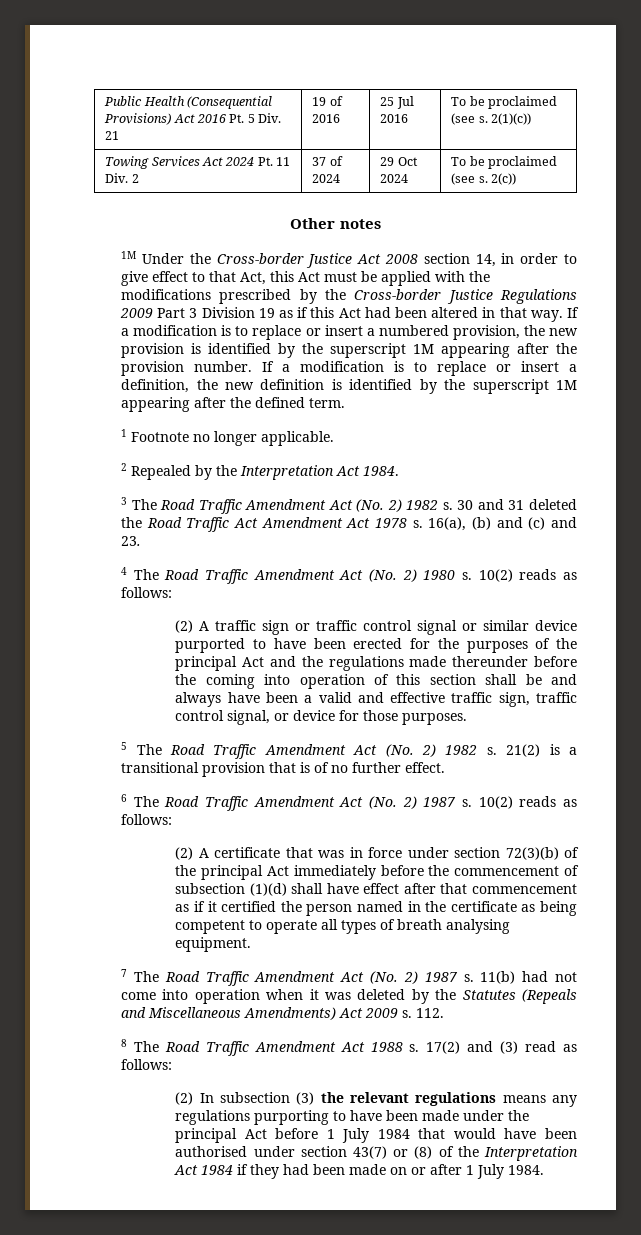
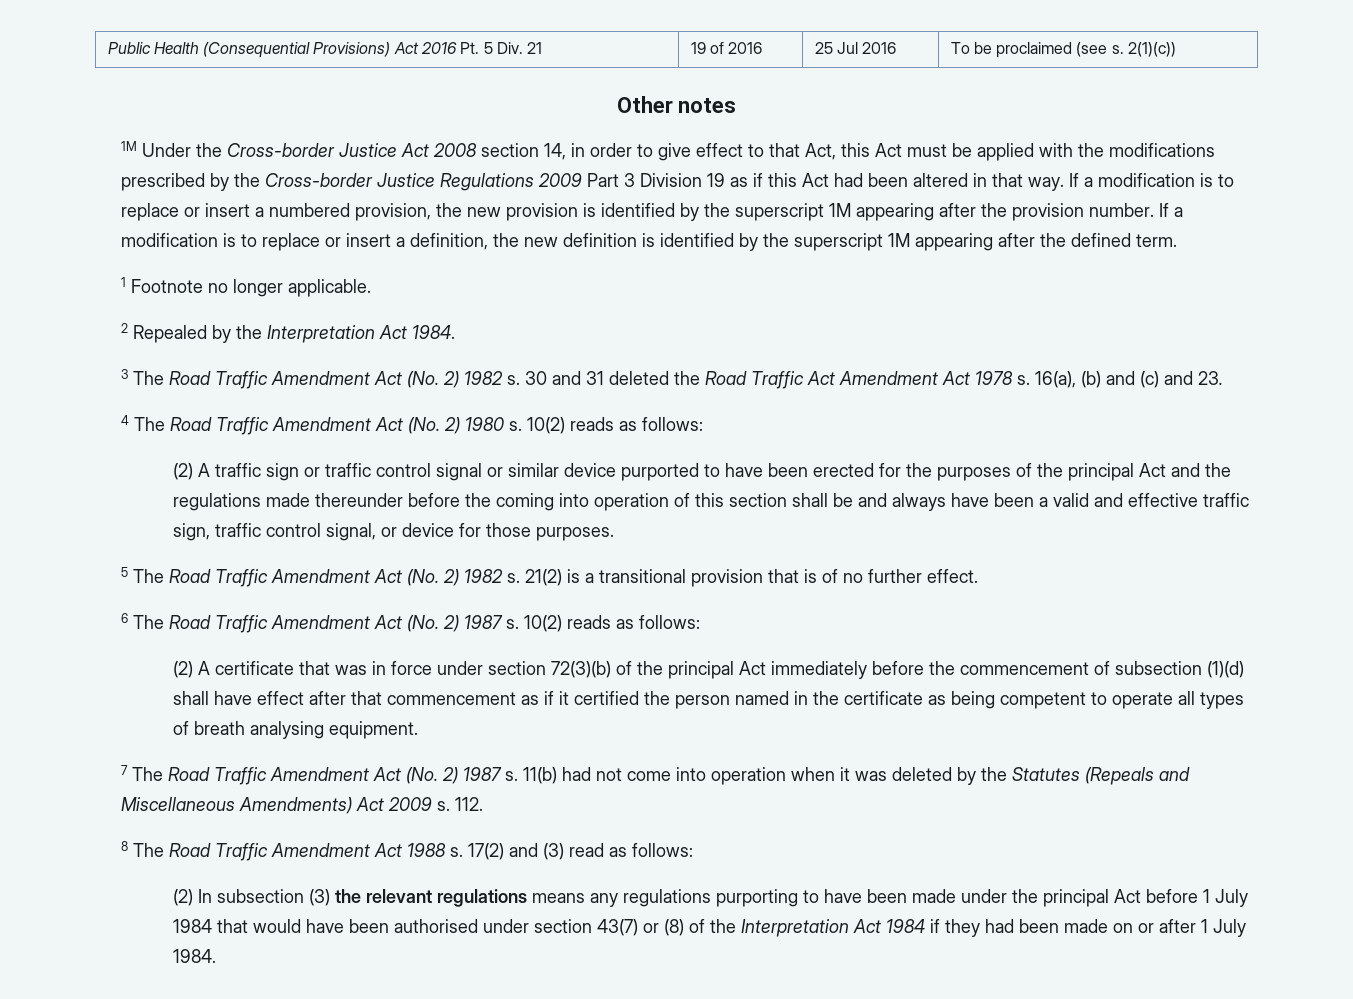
[105,156,291,169] [105,173,139,183] [312,156,343,166] [312,174,341,183] [380,157,418,166] [380,174,409,183] [451,156,557,169] [451,173,516,185] // Towing Services Act 2024 Pt. 11 Div. 2 | 37 of 2024 | 29 Oct 2024 | To be proclaimed (see s. 2(c)) -> (1177, 49) none

